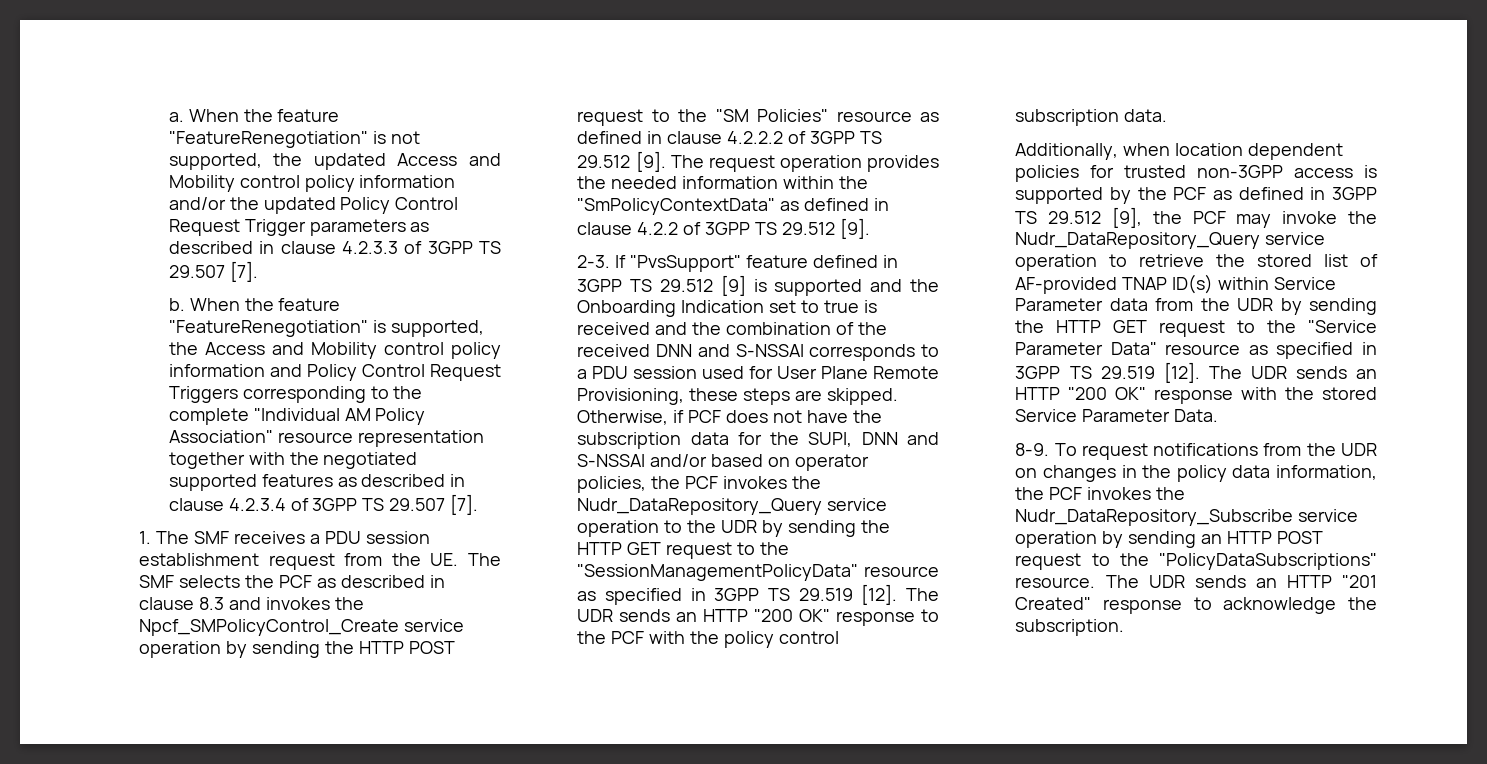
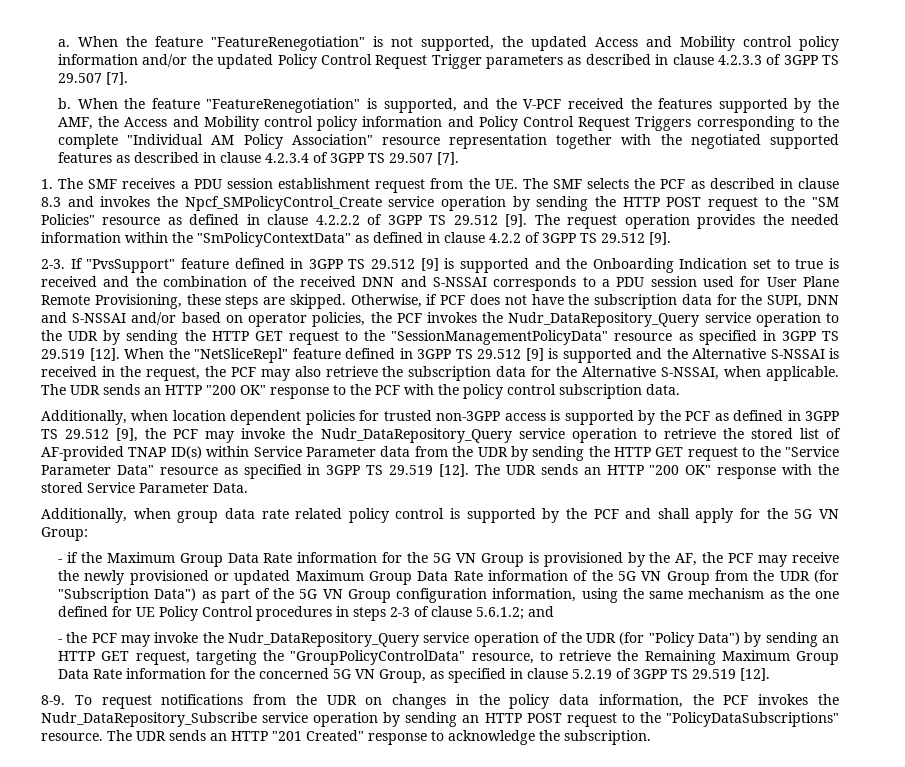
(484, 328) none -> [463,98,840,113] [58,117,94,130] and the V-PCF received the features supported by the AMF,
(898, 594) none -> [124,348,839,363] [41,366,839,381] When the "NetSliceRepl" feature defined in 3GPP TS 29.512 [9] is supported and the Alternative S-NSSAI is received in the request, the PCF may also retrieve the subscription data for the Alternative S-NSSAI, when applicable.
(1219, 415) none -> [41,508,839,523] [41,527,89,541] [58,552,839,567] [58,570,839,585] [58,588,840,603] [58,606,555,621] [58,632,840,647] [58,650,839,665] [58,668,771,683] // Additionally, when group data rate related policy control is supported by the PCF and shall apply for the 5G VN Group: // - if the Maximum Group Data Rate information for the 5G VN Group is provisioned by the AF, the PCF may receive the newly provisioned or updated Maximum Group Data Rate information of the 5G VN Group from the UDR (for "Subscription Data") as part of the 5G VN Group configuration information, using the same mechanism as the one defined for UE Policy Control procedures in steps 2-3 of clause 5.6.1.2; and // - the PCF may invoke the Nudr_DataRepository_Query service operation of the UDR (for "Policy Data") by sending an HTTP GET request, targeting the "GroupPolicyControlData" resource, to retrieve the Remaining Maximum Group Data Rate information for the concerned 5G VN Group, as specified in clause 5.2.19 of 3GPP TS 29.519 [12].

